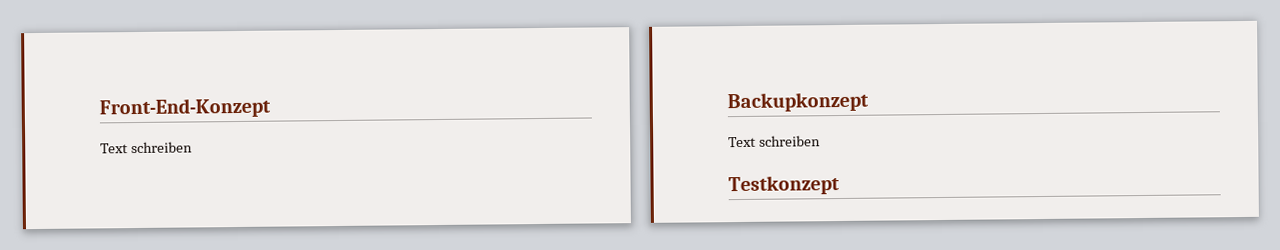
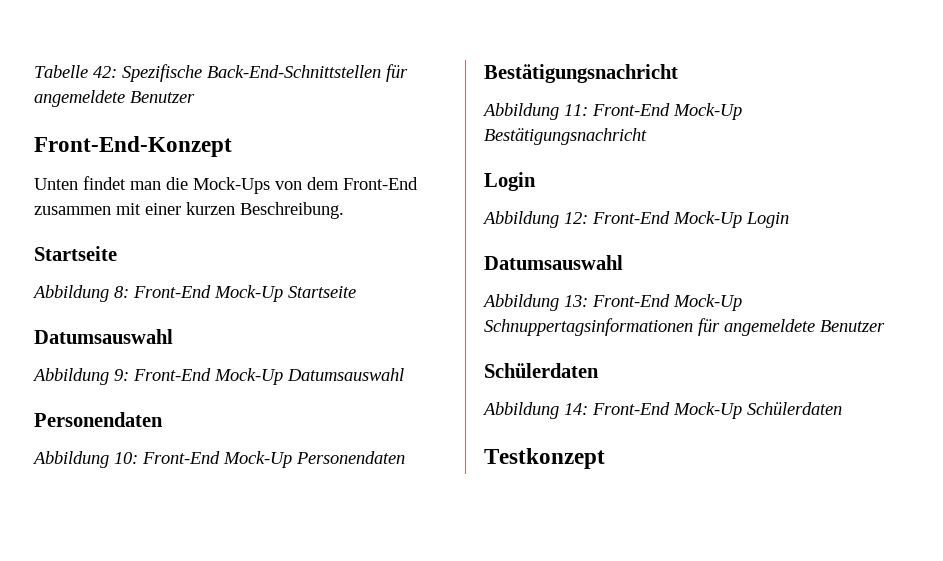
[99,97,271,119] [100,141,193,154] [727,91,869,113] [728,135,821,148] Front-End-Konzept // Text schreiben // Backupkonzept // Text schreiben -> [34,64,408,82] [34,90,195,107] [34,136,232,157] [34,176,418,194] [34,202,344,219] [34,246,117,261] [32,285,356,302] [34,329,173,344] [32,368,404,385] [34,412,163,427] [32,451,405,468] [484,64,678,83] [482,103,742,120] [484,128,647,145] [484,172,536,191] [482,211,789,228] [484,255,623,270] [482,294,742,311] [484,318,885,336] [484,363,599,378] [482,402,842,419] Tabelle 42: Spezifische Back-End-Schnittstellen für angemeldete Benutzer // Front-End-Konzept // Unten findet man die Mock-Ups von dem Front-End zusammen mit einer kurzen Beschreibung. // Startseite // Abbildung 8: Front-End Mock-Up Startseite // Datumsauswahl // Abbildung 9: Front-End Mock-Up Datumsauswahl // Personendaten // Abbildung 10: Front-End Mock-Up Personendaten // Bestätigungsnachricht // Abbildung 11: Front-End Mock-Up Bestätigungsnachricht // Login // Abbildung 12: Front-End Mock-Up Login // Datumsauswahl // Abbildung 13: Front-End Mock-Up Schnuppertagsinformationen für angemeldete Benutzer // Schülerdaten // Abbildung 14: Front-End Mock-Up Schülerdaten

